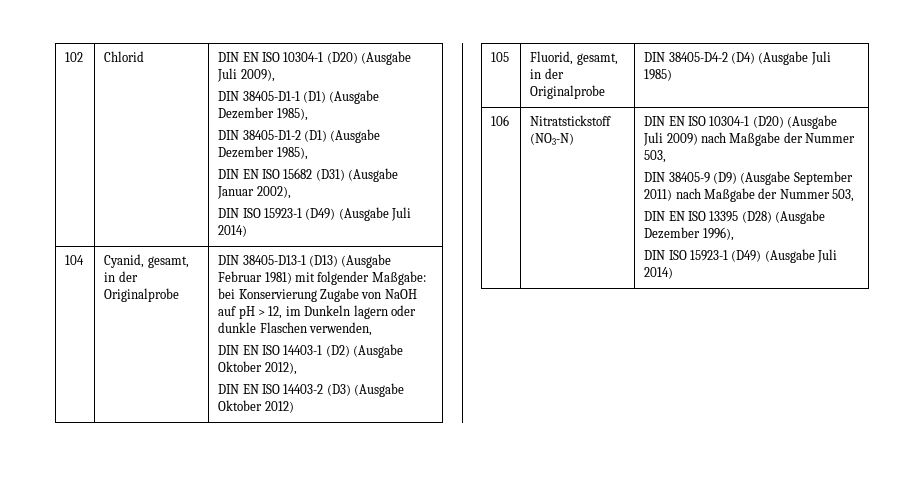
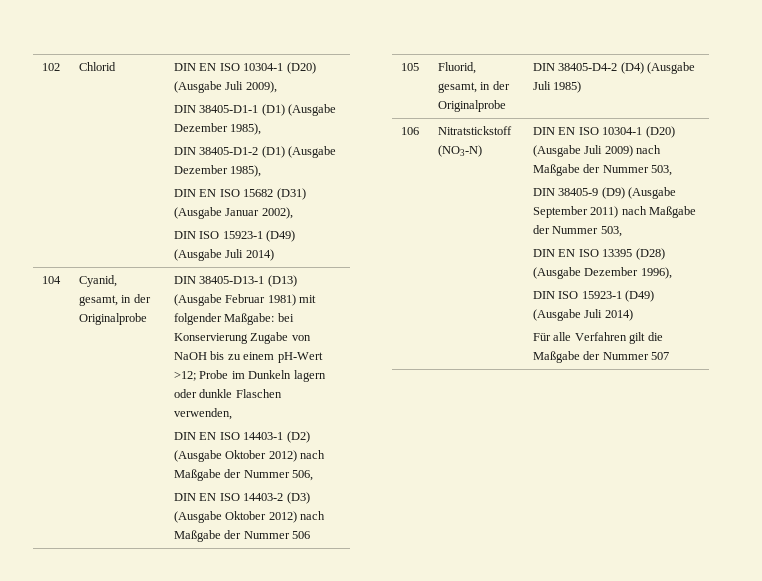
[218,306,283,319] auf pH > 12, -> [210,351,323,363] [174,370,229,381] bis zu einem pH-Wert >12; Probe
[264,362,297,375] 2012), -> [268,450,326,462] [174,469,314,481] 2012) nach Maßgabe der Nummer 506,
(294, 407) none -> [300,511,326,520] [174,530,311,542] nach Maßgabe der Nummer 506
(674, 273) none -> [533,332,663,344] [533,351,670,363] // Für alle Verfahren gilt die Maßgabe der Nummer 507

